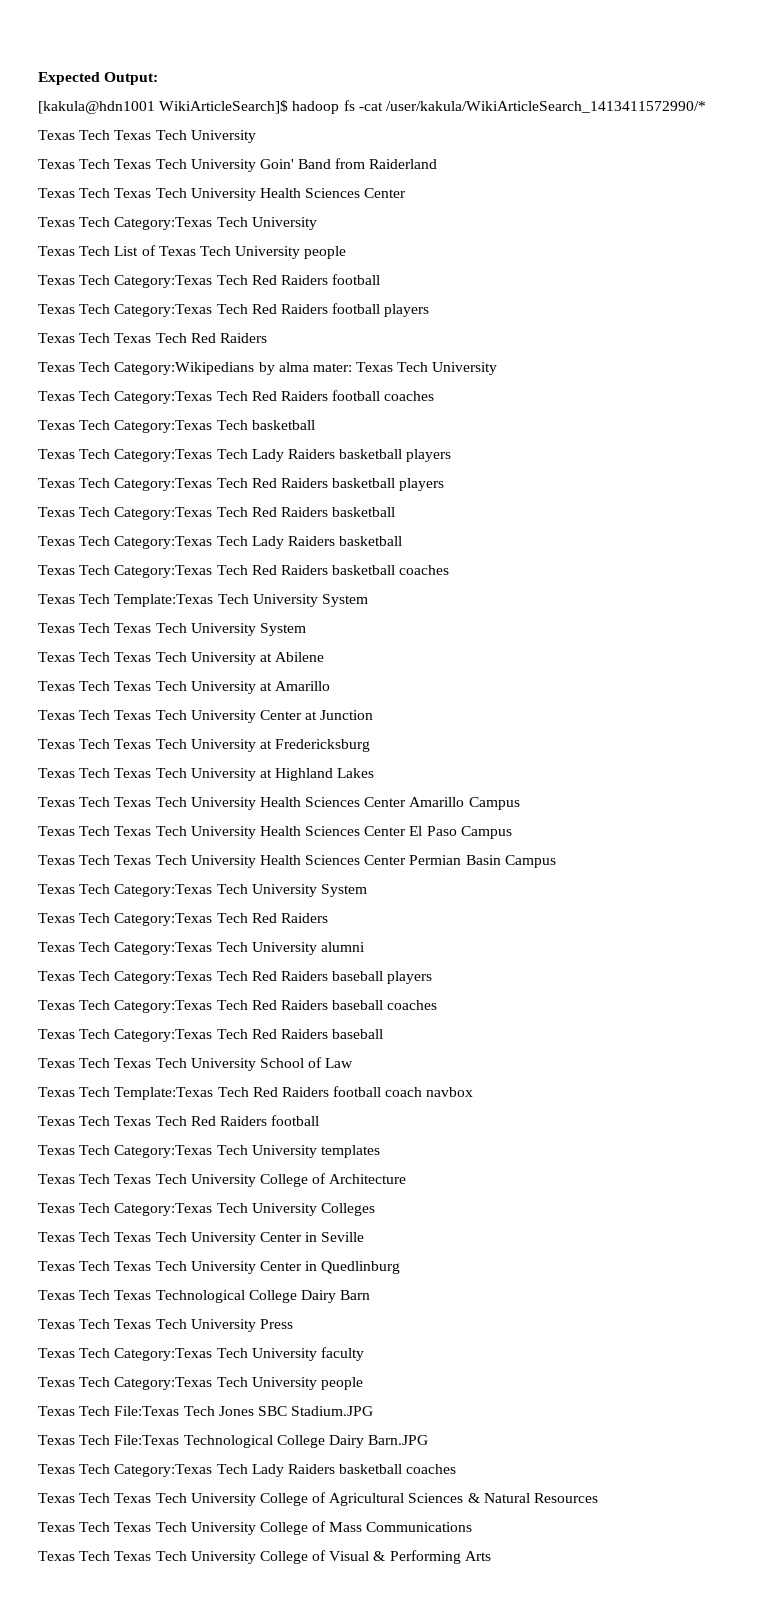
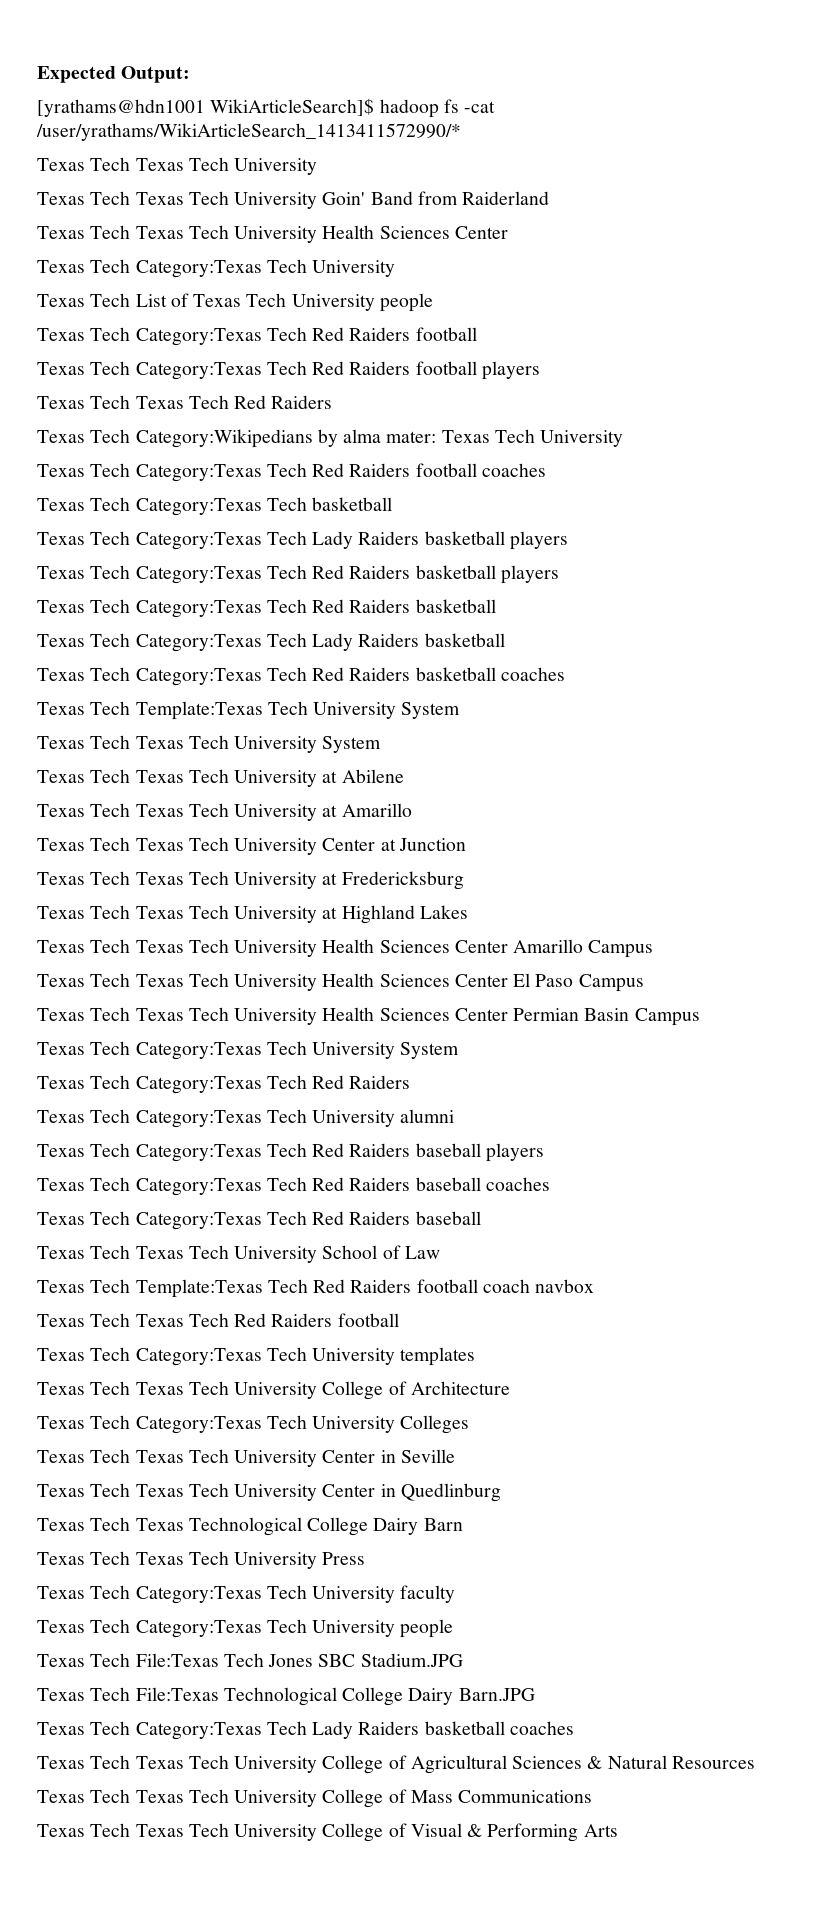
[38,101,155,114] [kakula@hdn1001 -> [37,99,205,117] [yrathams@hdn1001
[385,101,706,113] /user/kakula/WikiArticleSearch_1413411572990/* -> [36,123,461,141] /user/yrathams/WikiArticleSearch_1413411572990/*

